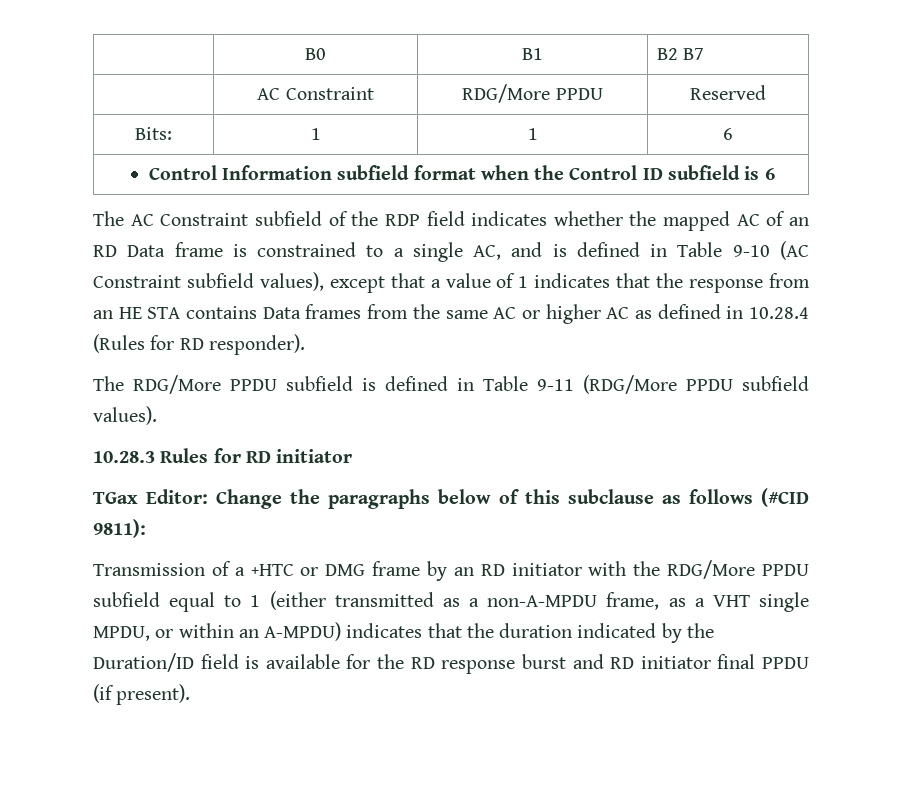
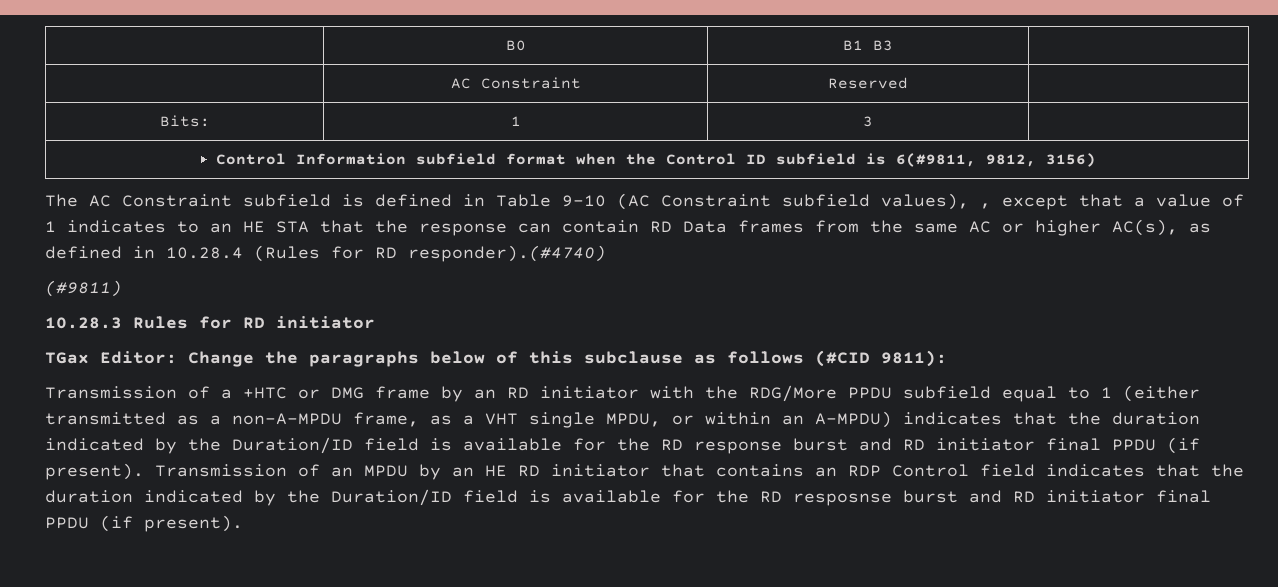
[657,48,705,60] | B2 B7 -> [873,40,893,51] B3 |
[462,84,603,103] [690,85,766,100] RDG/More PPDU | Reserved -> [828,77,908,89] Reserved |
[527,128,538,140] [723,128,733,140] 1 | 6 -> [863,116,873,127] 3 |
[764,168,775,180] 6 -> [895,153,1096,167] 6(#9811, 9812, 3156)
[328,211,809,231] [93,242,543,262] of the RDP field indicates whether the mapped AC of an RD Data frame is constrained to a single AC, and -> (331, 200) none
(324, 281) none -> [980,203,991,209] ,
[616,273,810,293] [93,306,258,319] that the response from an HE STA contains -> [177,220,672,236] to an HE STA that the response can contain RD
[606,307,630,319] AC -> [1112,219,1178,236] AC(s),
[208,334,305,355] [93,375,809,394] [93,406,157,425] responder). // The RDG/More PPDU subfield is defined in Table 9-11 (RDG/More PPDU subfield values). -> [408,245,606,262] [45,280,122,297] responder).(#4740) // (#9811)
(191, 694) none -> [155,464,1244,480] [45,489,1211,506] [45,515,243,532] Transmission of an MPDU by an HE RD initiator that contains an RDP Control field indicates that the duration indicated by the Duration/ID field is available for the RD resposnse burst and RD initiator final PPDU (if present).

